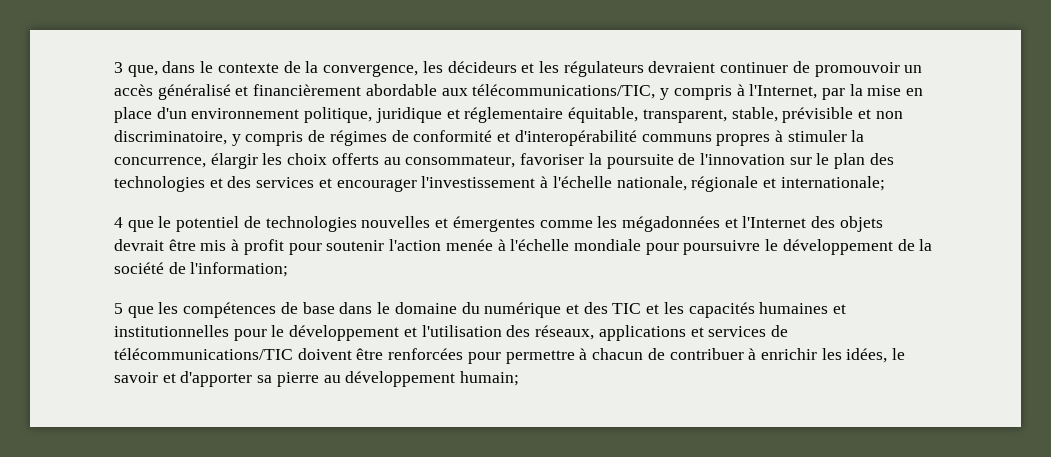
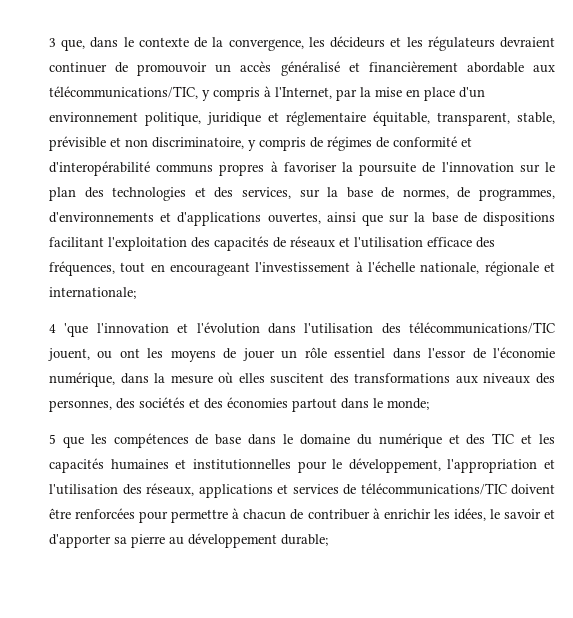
[787,130,865,142] [114,153,516,169] stimuler la concurrence, élargir les choix offerts au consommateur, -> (278, 166) none
[256,177,417,192] services et encourager -> [241,187,555,201] [49,212,555,226] [49,236,495,251] [49,261,250,276] services, sur la base de normes, de programmes, d'environnements et d'applications ouvertes, ainsi que sur la base de dispositions facilitant l'exploitation des capacités de réseaux et l'utilisation efficace des fréquences, tout en encourageant
[127,216,883,232] [114,239,933,255] [114,262,289,277] que le potentiel de technologies nouvelles et émergentes comme les mégadonnées et l'Internet des objets devrait être mis à profit pour soutenir l'action menée à l'échelle mondiale pour poursuivre le développement de la société de l'information; -> [64,322,555,337] [48,347,555,362] [49,372,555,387] [49,397,429,412] 'que l'innovation et l'évolution dans l'utilisation des télécommunications/TIC jouent, ou ont les moyens de jouer un rôle essentiel dans l'essor de l'économie numérique, dans la mesure où elles suscitent des transformations aux niveaux des personnes, des sociétés et des économies partout dans le monde;
[289,325,400,341] développement -> [348,458,538,473] développement, l'appropriation
[460,371,520,386] humain; -> [281,534,328,546] durable;

